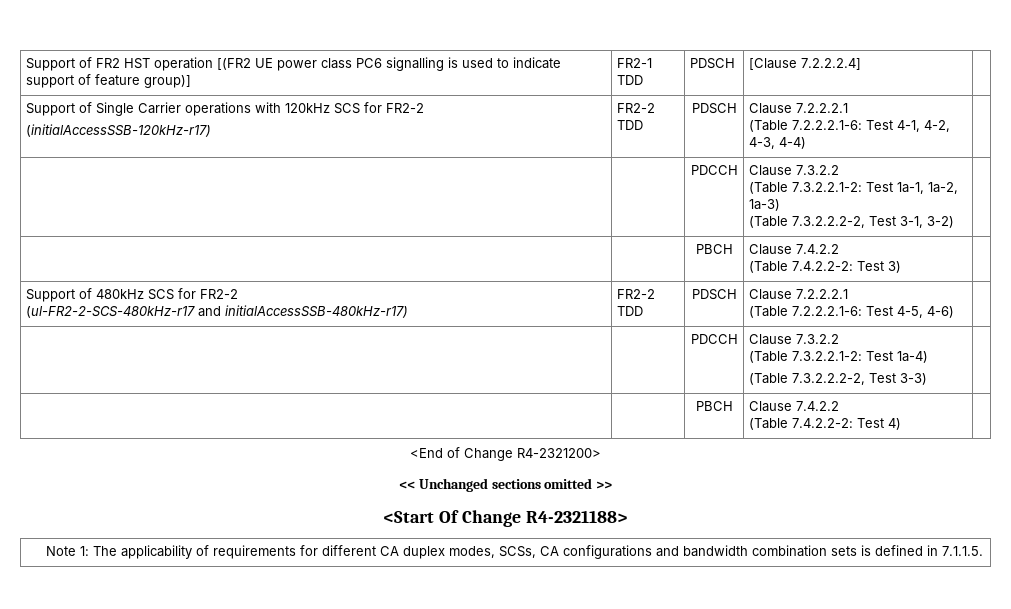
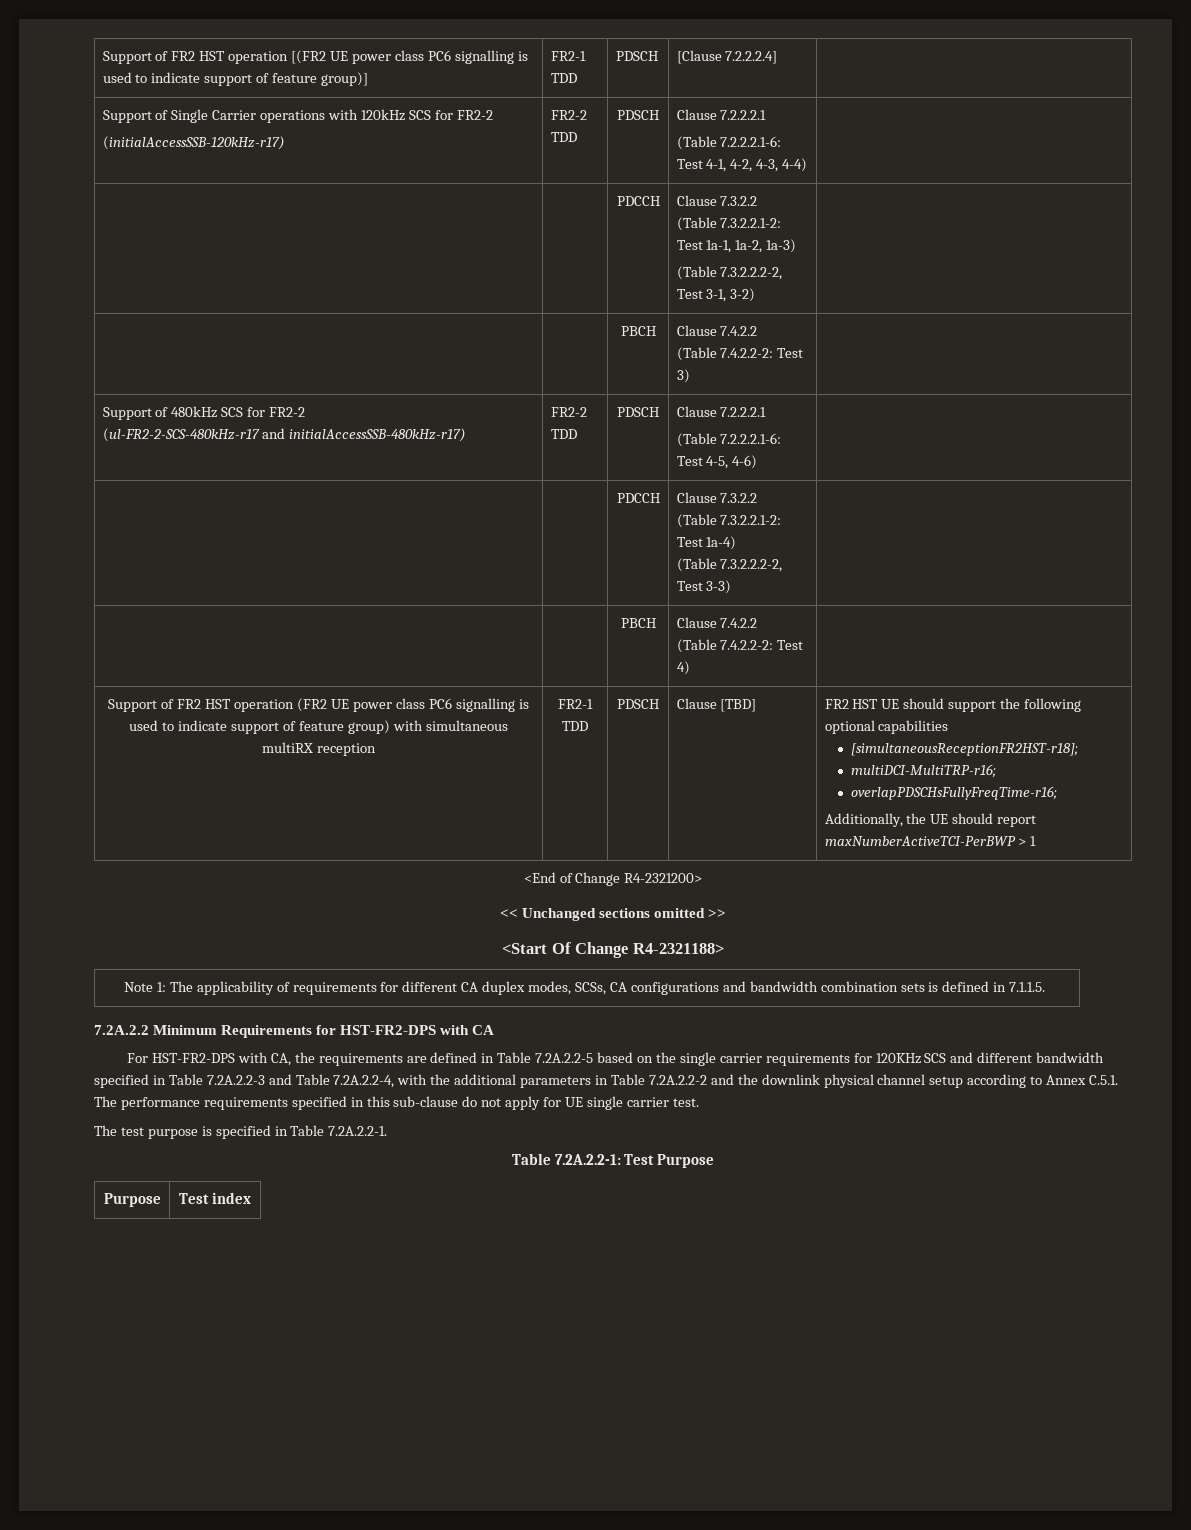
(901, 424) none -> [108,698,529,712] [129,720,508,734] [262,742,376,756] [558,699,593,709] [562,721,588,731] [617,699,659,709] [676,698,757,712] [824,698,1082,712] [824,720,949,734] [851,743,1079,756] [851,764,997,778] [851,786,1058,800] [824,813,1037,827] [824,836,1037,846] // Support of FR2 HST operation (FR2 UE power class PC6 signalling is used to indicate support of feature group) with simultaneous multiRX reception | FR2-1 TDD | PDSCH | Clause [TBD] | FR2 HST UE should support the following optional capabilities // [simultaneousReceptionFR2HST-r18]; // multiDCI-MultiTRP-r16; // overlapPDSCHsFullyFreqTime-r16; // Additionally, the UE should report maxNumberActiveTCI-PerBWP > 1
(983, 551) none -> [94,1025,495,1038] [127,1052,1105,1066] [94,1074,1119,1088] [94,1096,699,1110] [94,1125,388,1139] [511,1153,715,1168] [103,1193,161,1207] [179,1192,251,1204] // 7.2A.2.2 Minimum Requirements for HST-FR2-DPS with CA // For HST-FR2-DPS with CA, the requirements are defined in Table 7.2A.2.2-5 based on the single carrier requirements for 120KHz SCS and different bandwidth specified in Table 7.2A.2.2-3 and Table 7.2A.2.2-4, with the additional parameters in Table 7.2A.2.2-2 and the downlink physical channel setup according to Annex C.5.1. The performance requirements specified in this sub-clause do not apply for UE single carrier test. // The test purpose is specified in Table 7.2A.2.2-1. // Table 7.2A.2.2-1: Test Purpose // Purpose | Test index

